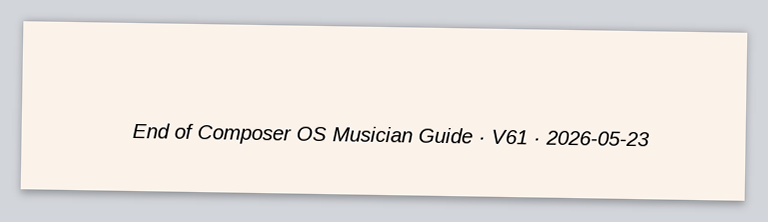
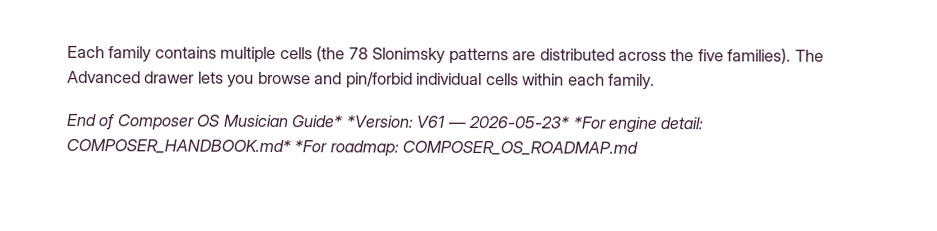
(132, 130) none -> [67,45,824,65] [67,70,656,90] Each family contains multiple cells (the 78 Slonimsky patterns are distributed across the five families). The Advanced drawer lets you browse and pin/forbid individual cells within each family. //
[418,127,650,147] Guide · V61 · 2026-05-23 -> [291,115,704,133] [66,138,639,157] Guide* *Version: V61 — 2026-05-23* *For engine detail: COMPOSER_HANDBOOK.md* *For roadmap: COMPOSER_OS_ROADMAP.md

